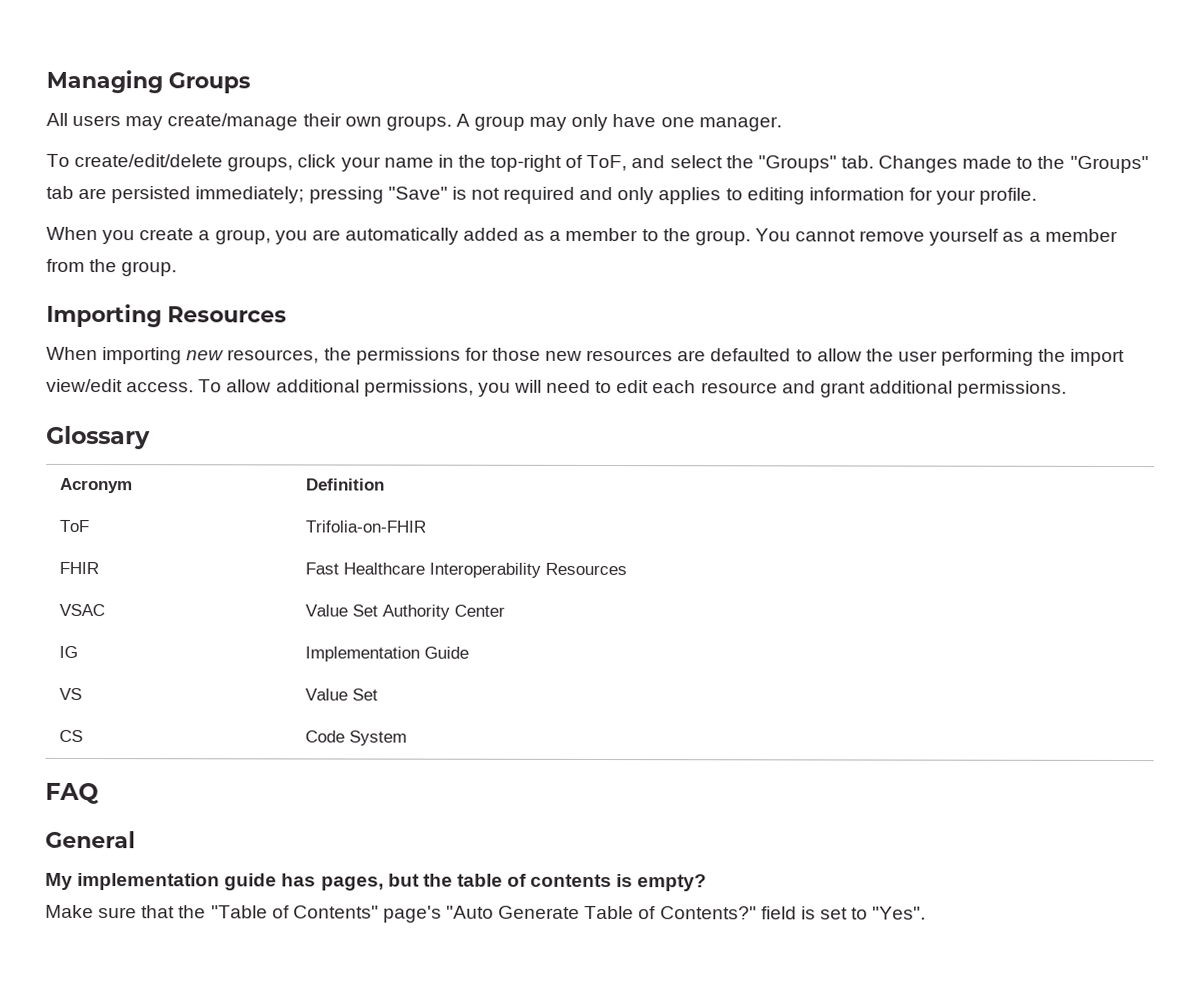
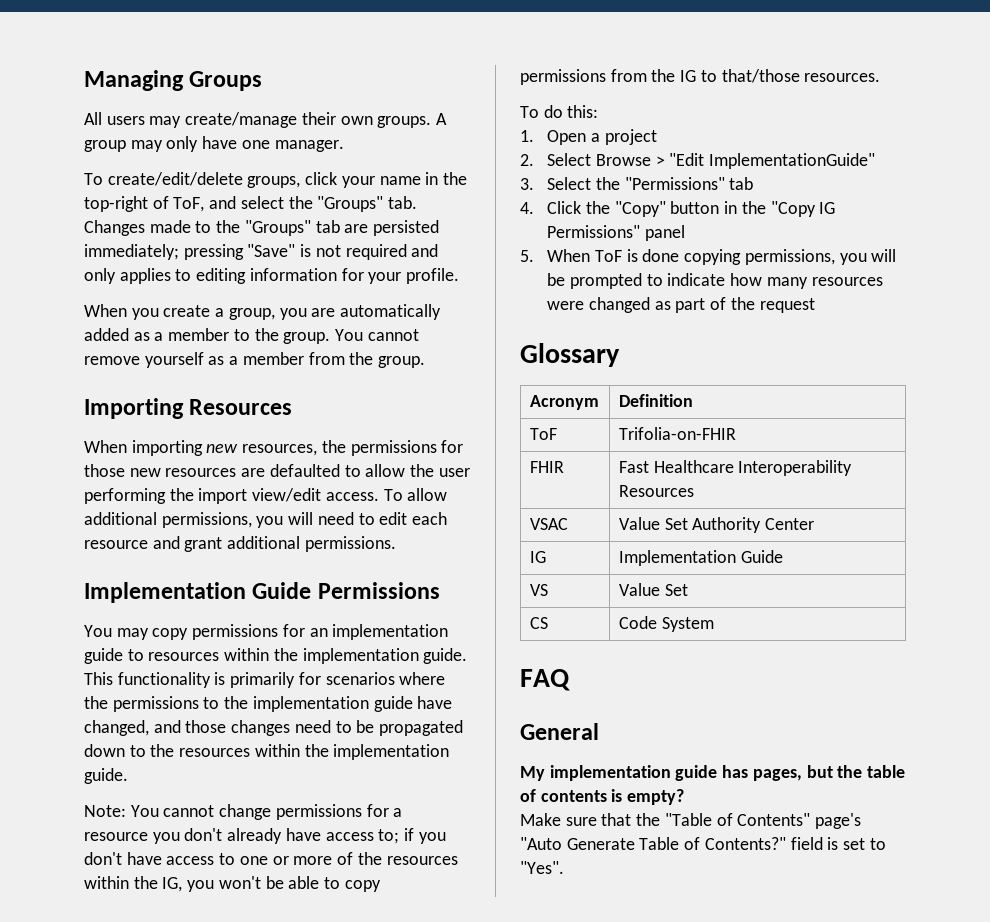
(1068, 389) none -> [84,582,440,603] [84,624,449,640] [84,648,468,664] [84,672,446,688] [84,696,453,712] [84,720,464,736] [84,744,450,760] [84,768,128,784] [84,804,403,820] [84,828,446,844] [84,852,458,865] [84,876,381,892] [520,69,881,85] [520,105,599,118] [520,129,657,145] [520,153,876,169] [520,177,754,190] [520,201,836,217] [547,225,686,241] [520,249,897,265] [547,273,883,289] [547,297,815,313] // Implementation Guide Permissions // You may copy permissions for an implementation guide to resources within the implementation guide. This functionality is primarily for scenarios where the permissions to the implementation guide have changed, and those changes need to be propagated down to the resources within the implementation guide. // Note: You cannot change permissions for a resource you don't already have access to; if you don't have access to one or more of the resources within the IG, you won't be able to copy permissions from the IG to that/those resources. // To do this: // 1. Open a project // 2. Select Browse > "Edit ImplementationGuide" // 3. Select the "Permissions" tab // 4. Click the "Copy" button in the "Copy IG Permissions" panel // 5. When ToF is done copying permissions, you will be prompted to indicate how many resources were changed as part of the request

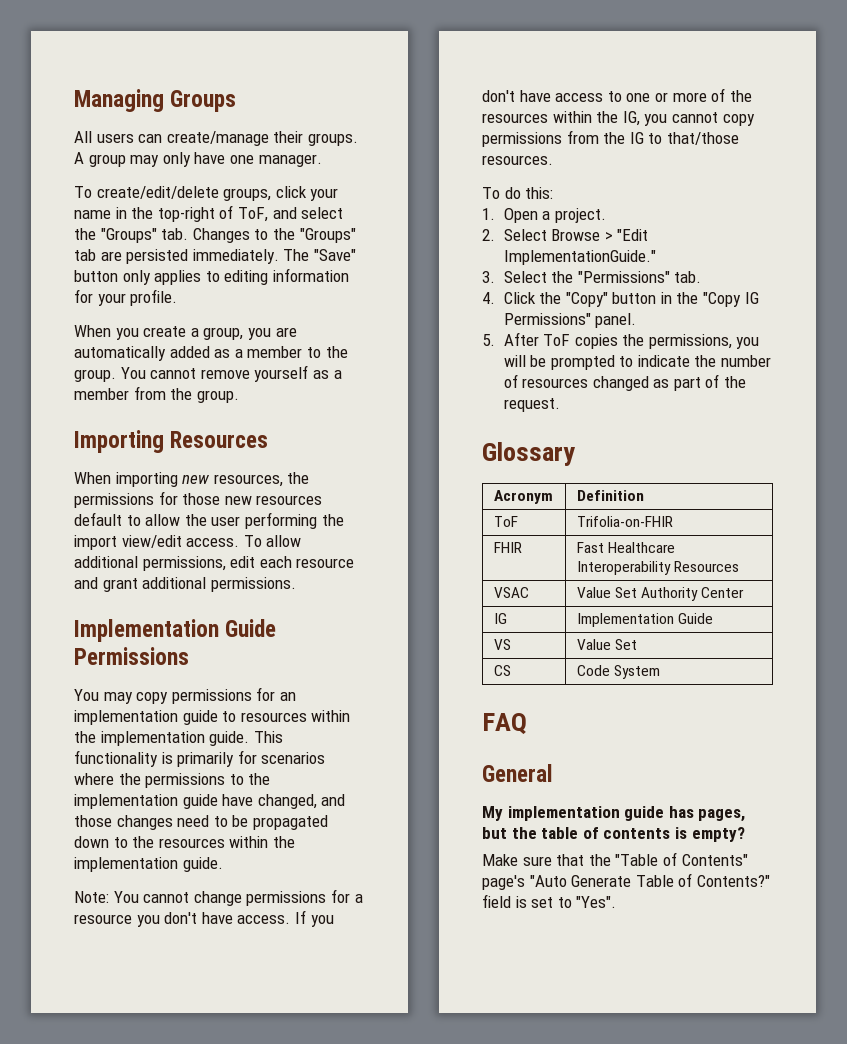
[149,116,182,128] may -> [138,134,163,143] can
[340,116,373,125] own -> (304, 137) none
[149,220,191,233] made -> (250, 235) none
[84,244,439,260] immediately; pressing "Save" is not required and -> [192,249,356,264] [74,270,118,282] immediately. The "Save" button
[241,464,340,477] are defaulted -> [74,512,122,526] default
[256,512,375,528] you will need to -> (226, 563) none
[227,828,415,844] already have access to; if -> [201,910,306,924] have access. If
[218,876,341,889] won't be able to -> [671,112,718,123] cannot
[604,129,657,145] project -> [554,208,606,223] project.
[709,153,876,169] ImplementationGuide" -> [503,250,656,265] ImplementationGuide."
[729,177,754,190] tab -> [674,271,702,283] tab.
[645,225,686,241] panel -> [595,313,637,328] panel.
[547,249,742,265] When ToF is done copying -> [503,332,645,349] After ToF copies the
[730,273,883,289] [547,301,585,310] how many resources were -> [694,355,772,367] [503,374,589,388] the number of resources
[759,298,815,313] request -> [503,398,560,412] request.

